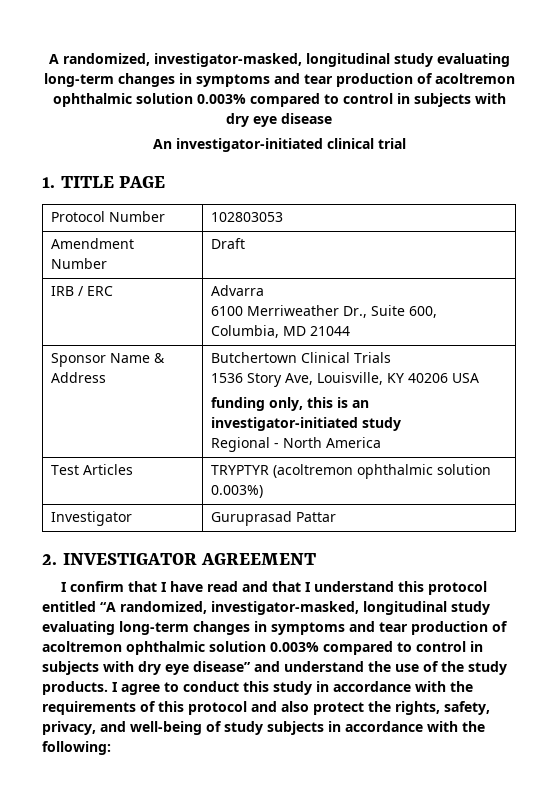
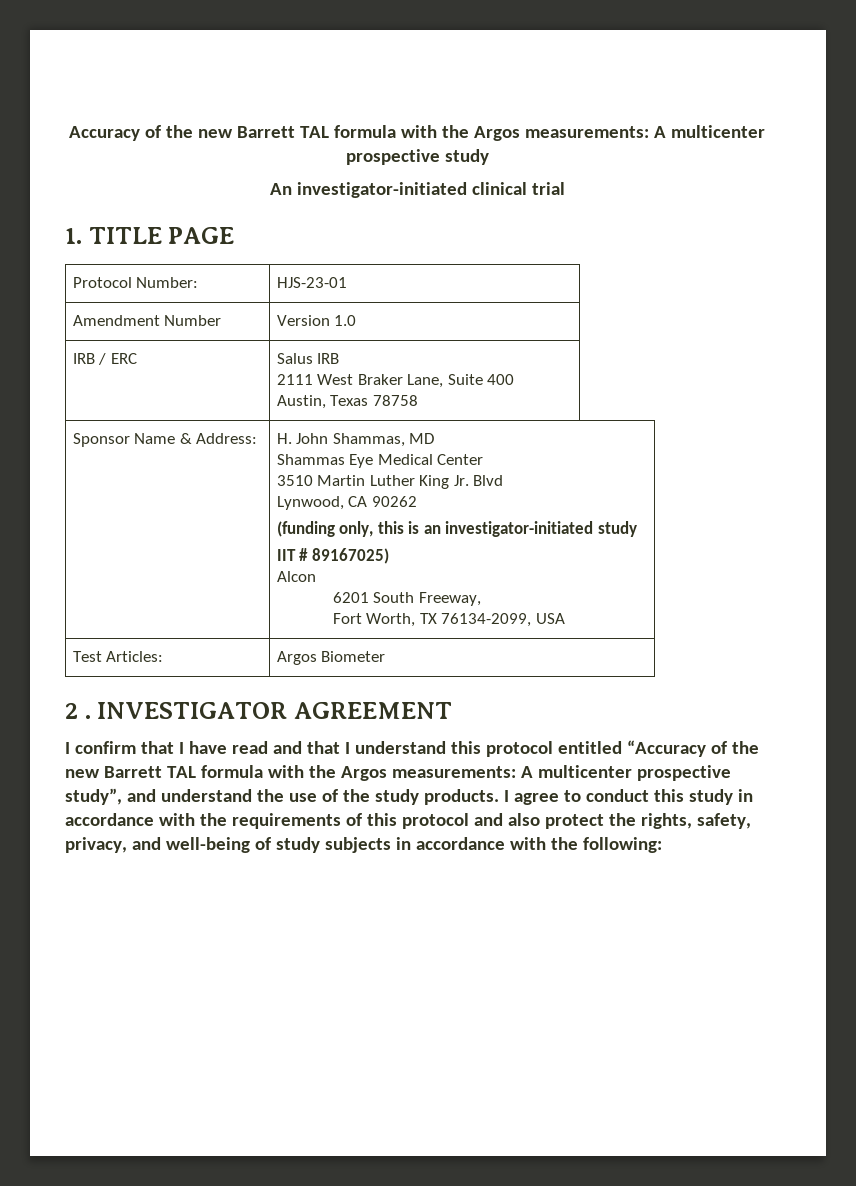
[48,53,510,67] [43,73,515,87] [52,93,506,107] [226,113,332,127] A randomized, investigator-masked, longitudinal study evaluating long-term changes in symptoms and tear production of acoltremon ophthalmic solution 0.003% compared to control in subjects with dry eye disease -> [69,125,765,141] [345,149,489,165] Accuracy of the new Barrett TAL formula with the Argos measurements: A multicenter prospective study
[109,211,166,222] [211,212,284,222] Number | 102803053 -> [136,277,199,288] [276,277,347,288] Number: | HJS-23-01
[211,238,246,249] Draft -> [276,315,357,326] Version 1.0
[211,285,265,296] [211,305,438,318] [211,325,351,338] [51,353,166,367] [51,372,107,383] [211,352,392,363] [211,372,480,387] [211,397,266,411] Advarra // 6100 Merriweather Dr., Suite 600, Columbia, MD 21044 // Sponsor Name & Address | Butchertown Clinical Trials // 1536 Story Ave, Louisville, KY 40206 USA // funding -> [276,353,340,364] [276,374,515,388] [276,395,418,409] [72,433,258,447] [276,433,435,447] [276,454,484,468] [276,475,504,489] [276,496,417,510] [276,521,335,537] Salus IRB // 2111 West Braker Lane, Suite 400 // Austin, Texas 78758 // Sponsor Name & Address: | H. John Shammas, MD // Shammas Eye Medical Center // 3510 Martin Luther King Jr. Blvd // Lynwood, CA 90262 // (funding
[211,437,382,452] [51,464,134,475] [211,464,492,479] [211,485,264,498] [51,511,133,526] [211,511,337,526] [42,554,57,565] Regional - North America // Test Articles | TRYPTYR (acoltremon ophthalmic solution 0.003%) // Investigator | Guruprasad Pattar // 2. -> [276,548,389,564] [276,571,316,582] [332,592,481,606] [332,613,565,627] [72,651,164,662] [276,651,386,665] [65,703,91,719] IIT # 89167025) // Alcon // 6201 South Freeway, // Fort Worth, TX 76134-2099, USA // Test Articles: | Argos Biometer // 2 .
[100,601,490,615] [42,621,508,635] [42,641,483,655] [42,661,251,675] “A randomized, investigator-masked, longitudinal study evaluating long-term changes in symptoms and tear production of acoltremon ophthalmic solution 0.003% compared to control in subjects with dry eye disease” -> [626,740,759,757] [65,765,731,781] [65,788,122,805] “Accuracy of the new Barrett TAL formula with the Argos measurements: A multicenter prospective study”,

